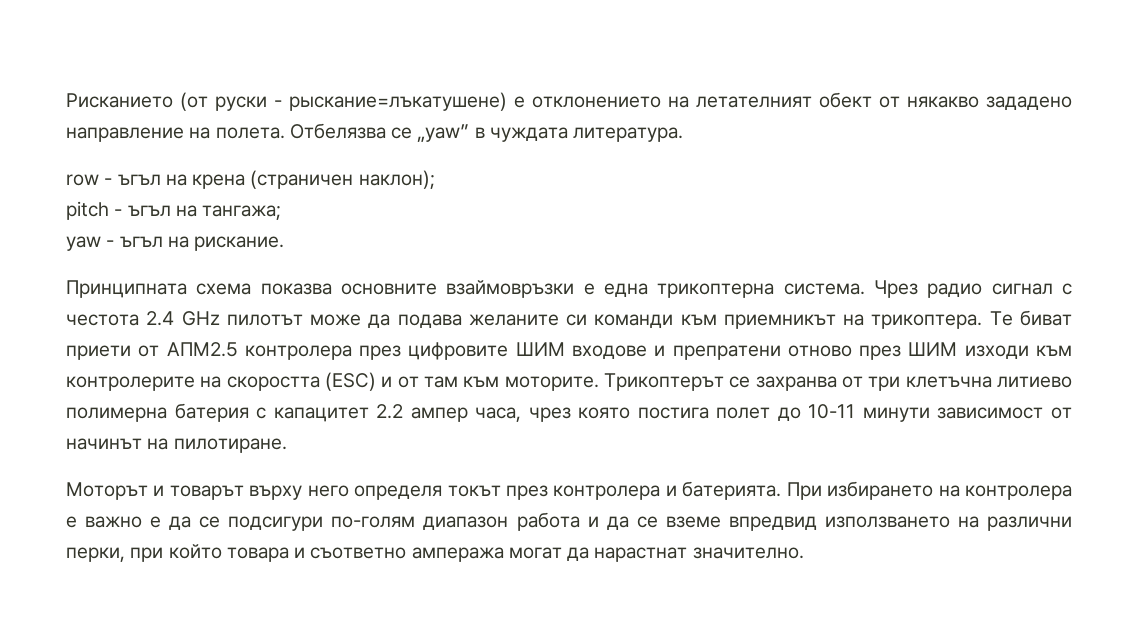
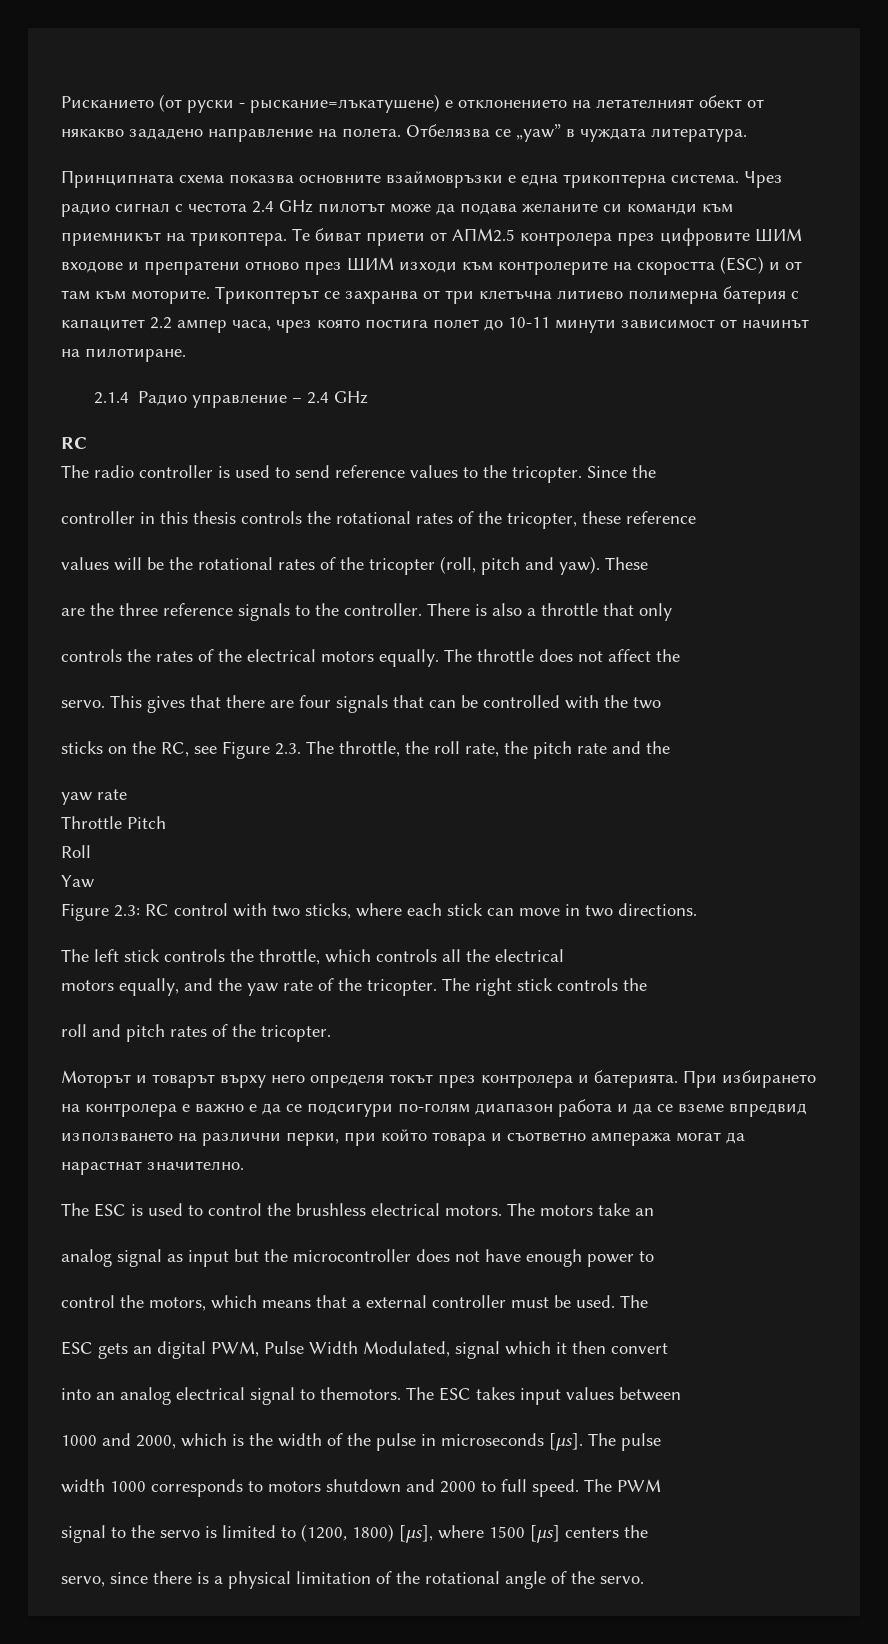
[66,170,435,189] [66,201,282,220] [66,236,285,251] // row - ъгъл на крена (страничен наклон); // pitch - ъгъл на тангажа; // yaw - ъгъл на рискание. -> (747, 135) none
(287, 445) none -> [93,391,368,408] [61,437,87,449] [61,465,656,483] [61,511,696,529] [61,556,648,575] [61,603,672,621] [61,649,680,667] [61,695,661,713] [61,741,670,759] [61,789,127,805] [61,816,166,829] [61,845,91,858] [61,875,94,888] [61,903,697,921] [61,949,564,965] [61,978,647,996] [61,1024,331,1042] // 2.1.4 Радио управление – 2.4 GHz // RC // The radio controller is used to send reference values to the tricopter. Since the // controller in this thesis controls the rotational rates of the tricopter, these reference // values will be the rotational rates of the tricopter (roll, pitch and yaw). These // are the three reference signals to the controller. There is also a throttle that only // controls the rates of the electrical motors equally. The throttle does not affect the // servo. This gives that there are four signals that can be controlled with the two // sticks on the RC, see Figure 2.3. The throttle, the roll rate, the pitch rate and the // yaw rate // Throttle Pitch // Roll // Yaw // Figure 2.3: RC control with two sticks, where each stick can move in two directions. // The left stick controls the throttle, which controls all the electrical // motors equally, and the yaw rate of the tricopter. The right stick controls the // roll and pitch rates of the tricopter.
(804, 553) none -> [61,1203,654,1217] [61,1249,654,1267] [61,1295,648,1311] [61,1341,668,1359] [61,1387,681,1405] [61,1433,661,1451] [61,1479,661,1497] [61,1524,648,1543] [61,1571,644,1589] // The ESC is used to control the brushless electrical motors. The motors take an // analog signal as input but the microcontroller does not have enough power to // control the motors, which means that a external controller must be used. The // ESC gets an digital PWM, Pulse Width Modulated, signal which it then convert // into an analog electrical signal to themotors. The ESC takes input values between // 1000 and 2000, which is the width of the pulse in microseconds [μs]. The pulse // width 1000 corresponds to motors shutdown and 2000 to full speed. The PWM // signal to the servo is limited to (1200, 1800) [μs], where 1500 [μs] centers the // servo, since there is a physical limitation of the rotational angle of the servo.

